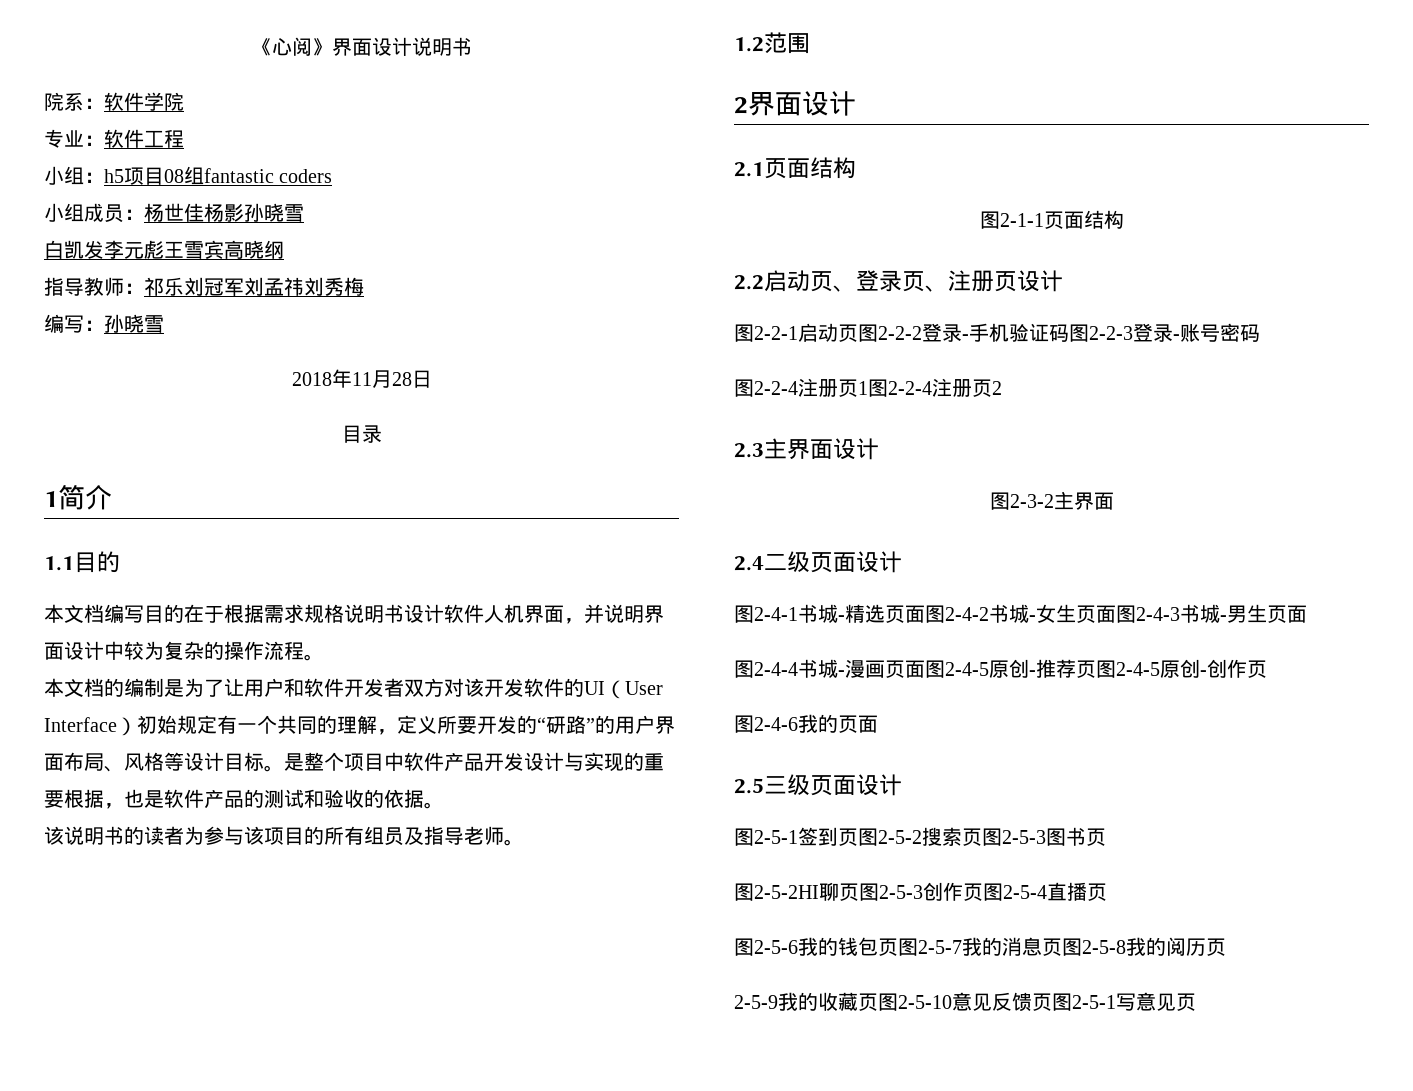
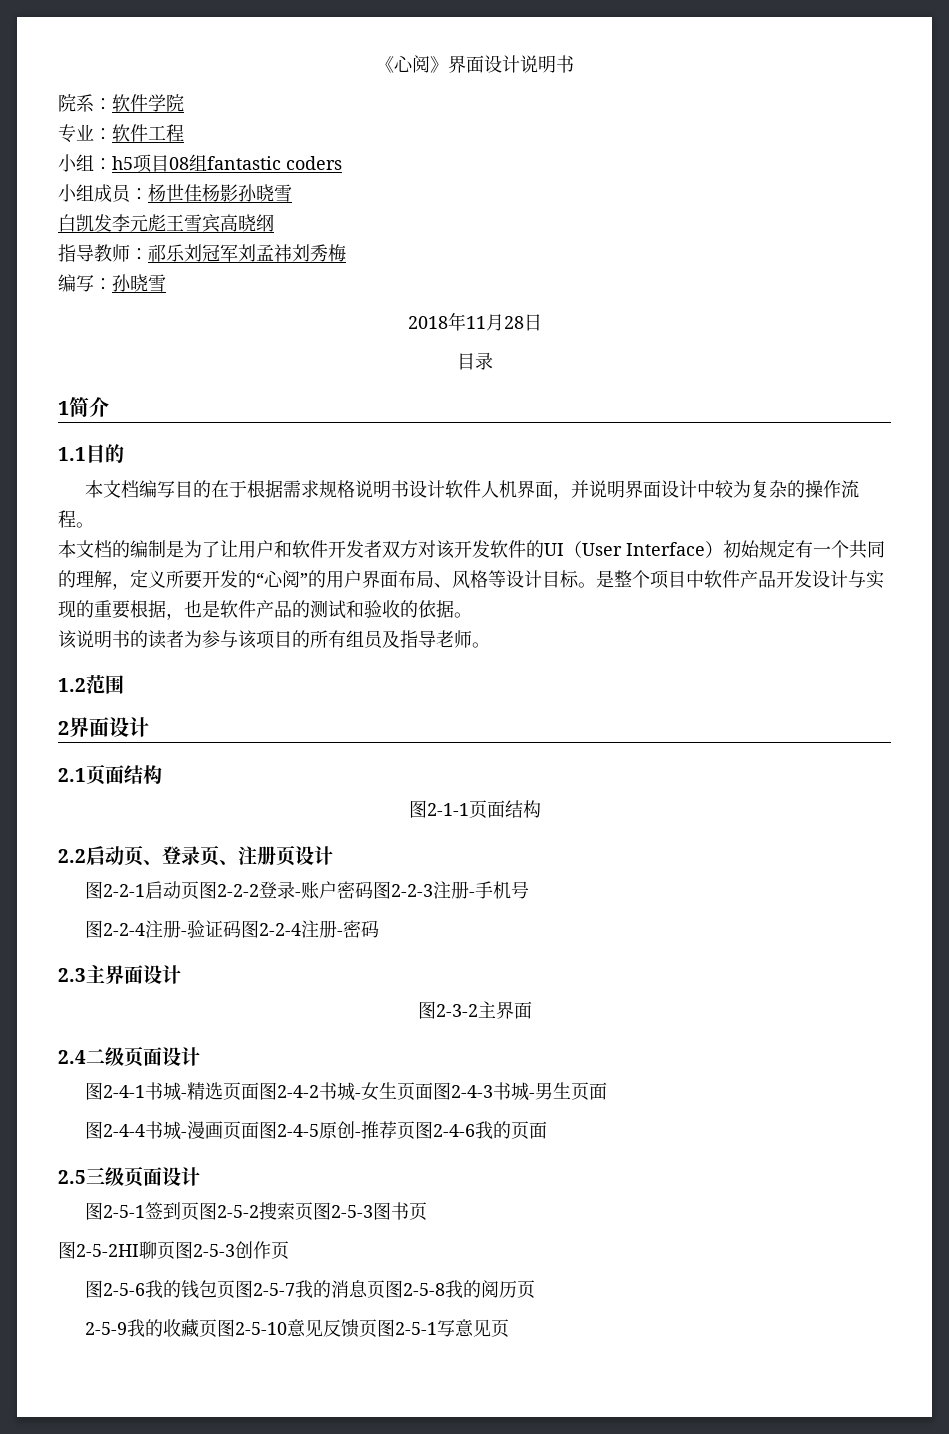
[546,715,586,734] 研路 -> [264,570,300,588] 心阅
[969,323,1200,342] 手机验证码图2-2-3登录-账 -> [300,881,511,899] 账户密码图2-2-3注册-手机
[1220,323,1260,342] [734,378,1002,397] 密码 // 图2-2-4注册页1图2-2-4注册页2 -> [84,920,379,938] // 图2-2-4注册-验证码图2-2-4注册-密码
[1116,659,1267,678] [734,715,754,733] 2-4-5原创-创作页 // 图 -> (433, 1130) none
[983,882,1107,901] 图2-5-4直播页 -> (289, 1250) none

